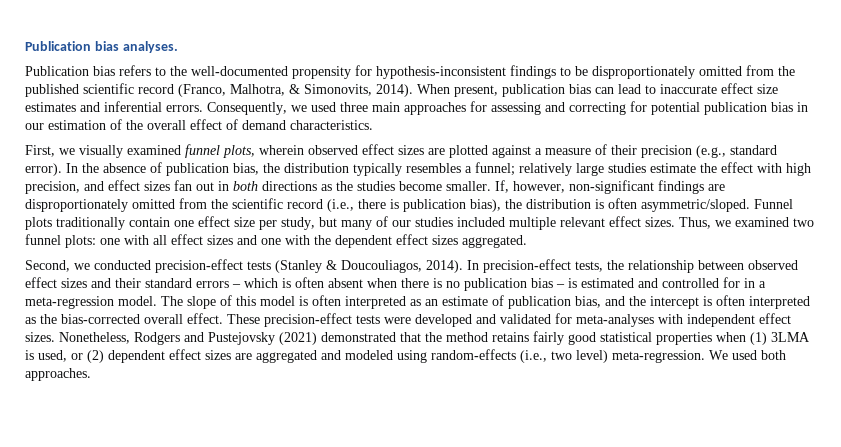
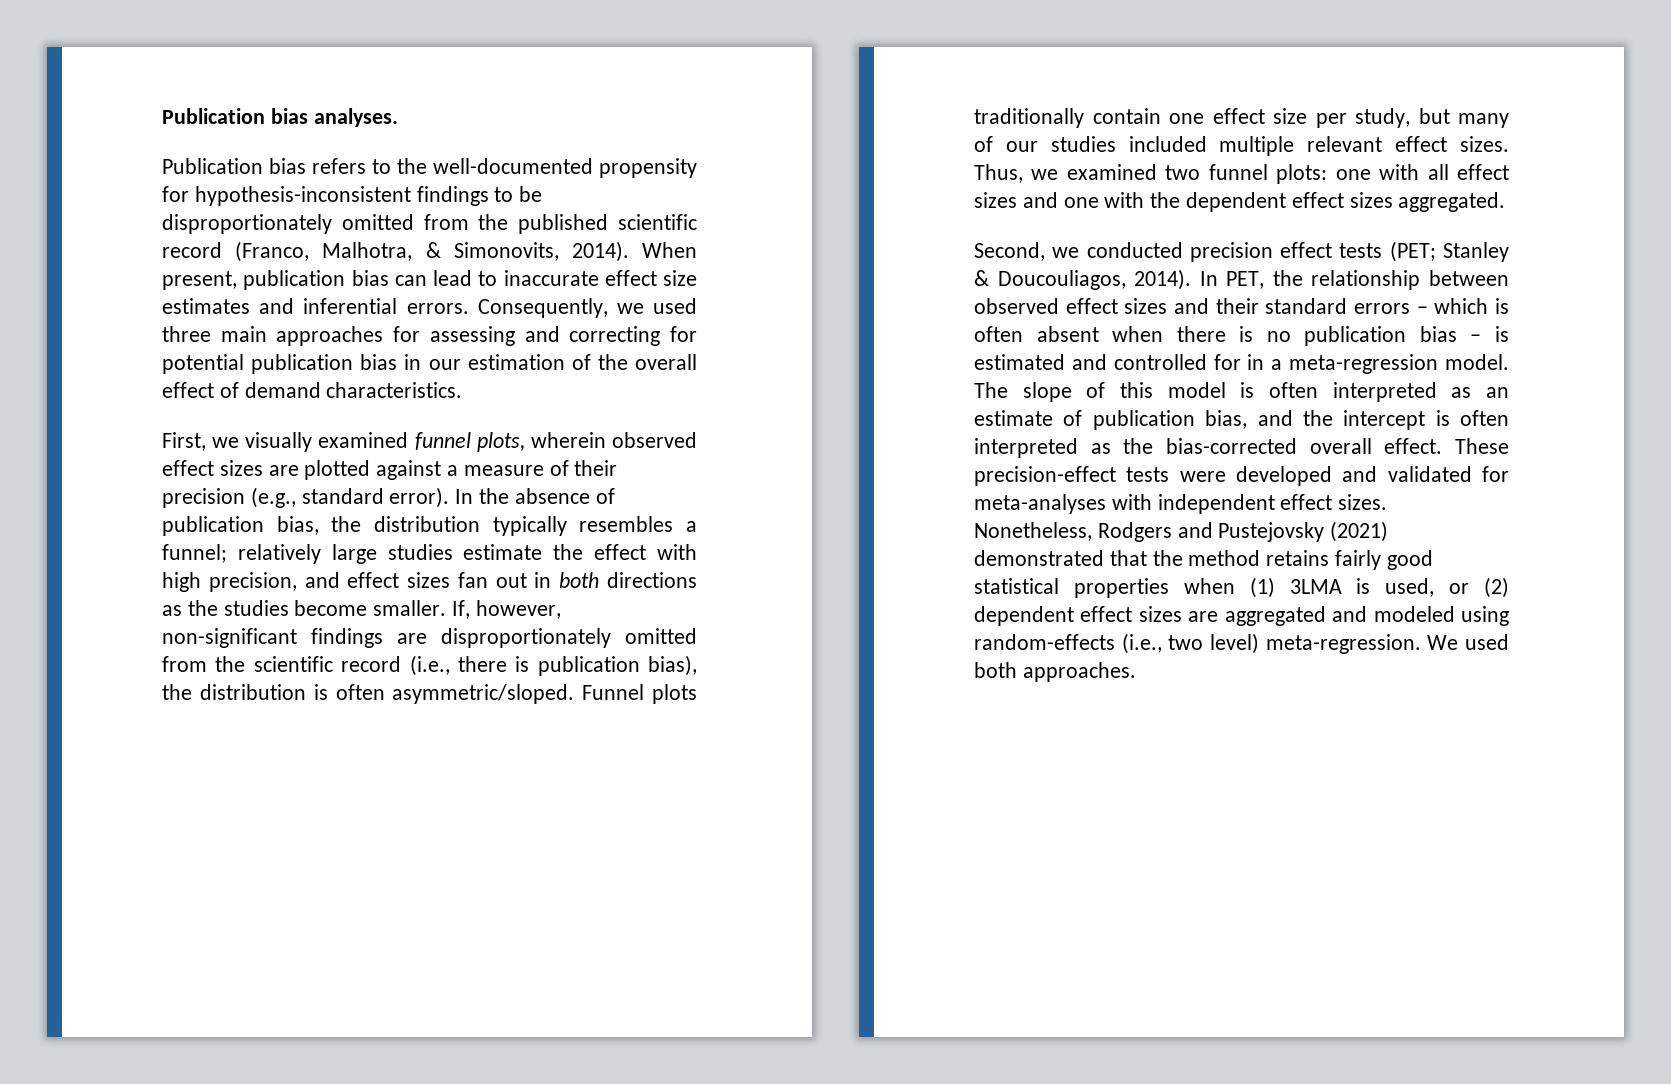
[155,259,322,273] precision-effect tests (Stanley -> [1189,241,1509,262] precision effect tests (PET; Stanley
[483,259,603,273] precision-effect tests, -> [1226,271,1265,289] PET,

